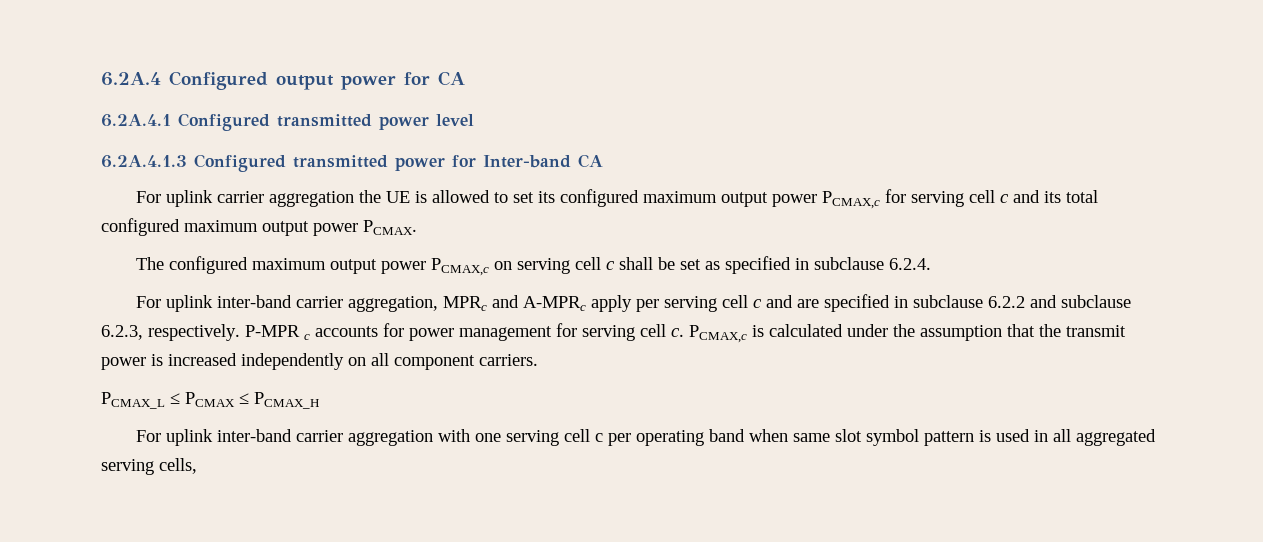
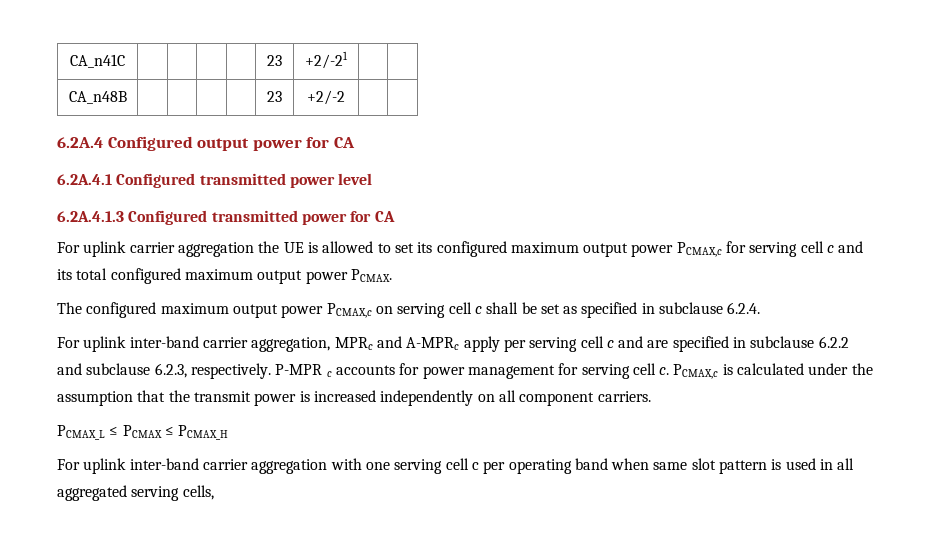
(101, 79) none -> [70,54,125,68] [267,55,282,66] [305,51,348,69] [68,91,127,104] [267,91,282,102] [307,90,345,105] CA_n41C | | | | | 23 | +2/-21 | | // CA_n48B | | | | | 23 | +2/-2 | | //
[483,155,571,168] Inter-band -> (372, 216) none
[865,429,919,446] symbol -> (716, 464) none

